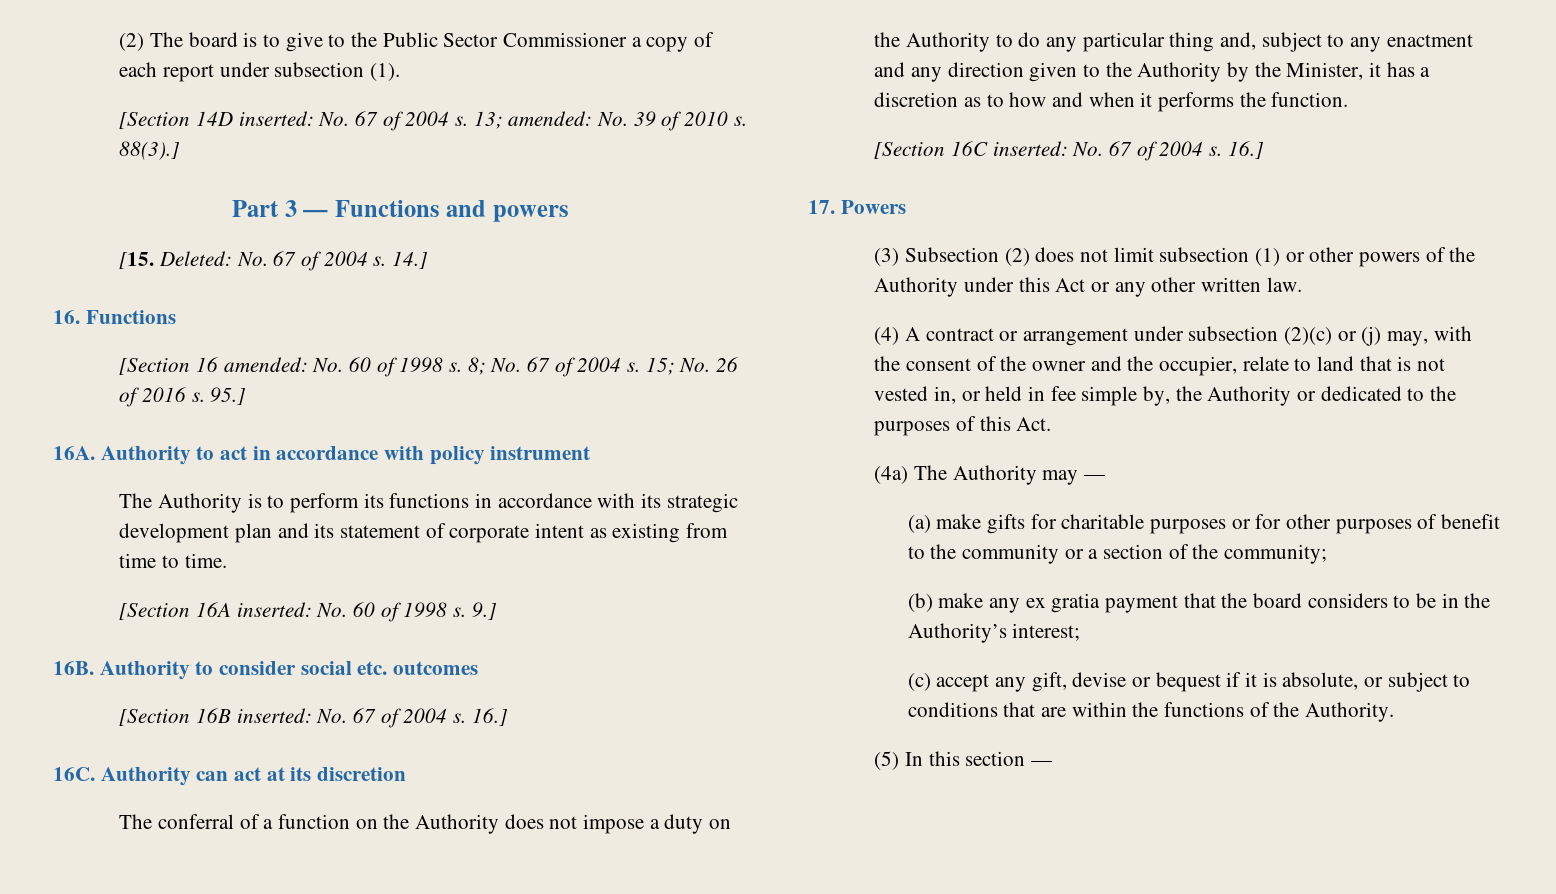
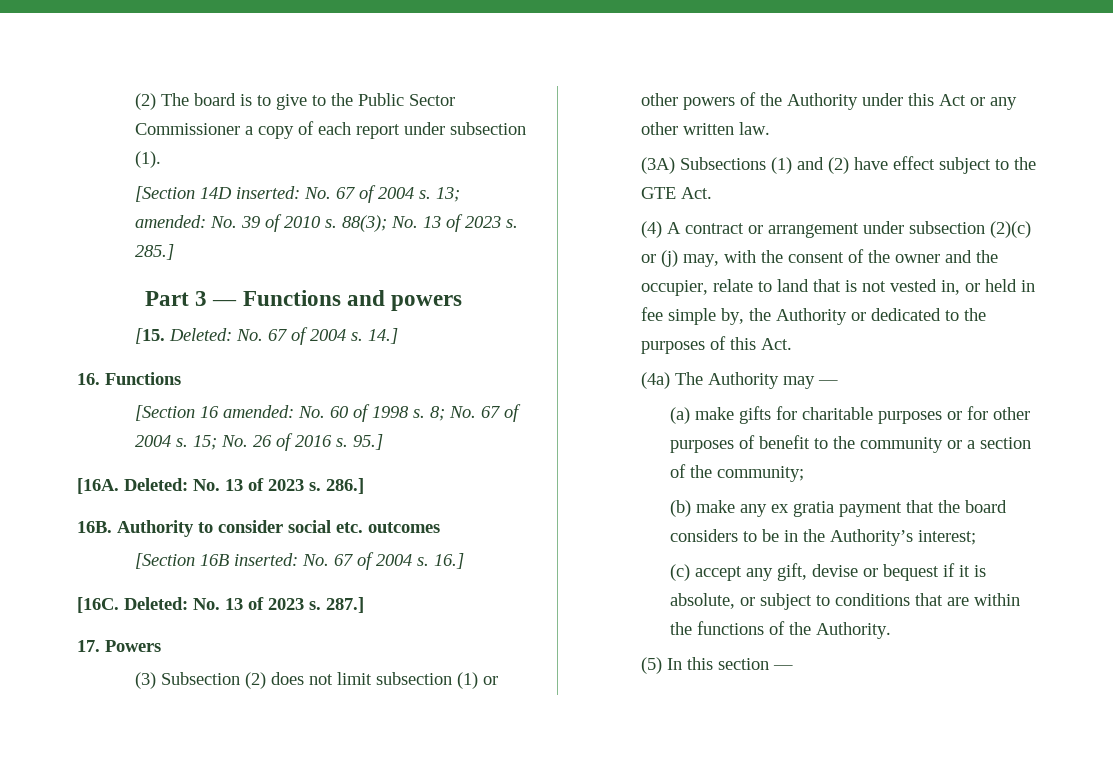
[119,141,181,160] 88(3).] -> [341,214,518,232] [134,244,174,260] 88(3); No. 13 of 2023 s. 285.]
[53,446,591,465] [119,493,738,513] [119,523,729,543] [119,553,227,568] [119,602,497,622] 16A. Authority to act in accordance with policy instrument // The Authority is to perform its functions in accordance with its strategic development plan and its statement of corporate intent as existing from time to time. // [Section 16A inserted: No. 60 of 1998 s. 9.] -> [77,478,364,494] [16A. Deleted: No. 13 of 2023 s. 286.]
[53,767,407,786] [119,814,732,834] [874,32,1473,52] [874,62,1431,82] [874,92,1349,112] [874,141,1264,161] 16C. Authority can act at its discretion // The conferral of a function on the Authority does not impose a duty on the Authority to do any particular thing and, subject to any enactment and any direction given to the Authority by the Minister, it has a discretion as to how and when it performs the function. // [Section 16C inserted: No. 67 of 2004 s. 16.] -> [77,597,364,613] [16C. Deleted: No. 13 of 2023 s. 287.]
(1302, 284) none -> [640,156,1036,174] [640,187,712,199] // (3A) Subsections (1) and (2) have effect subject to the GTE Act.

